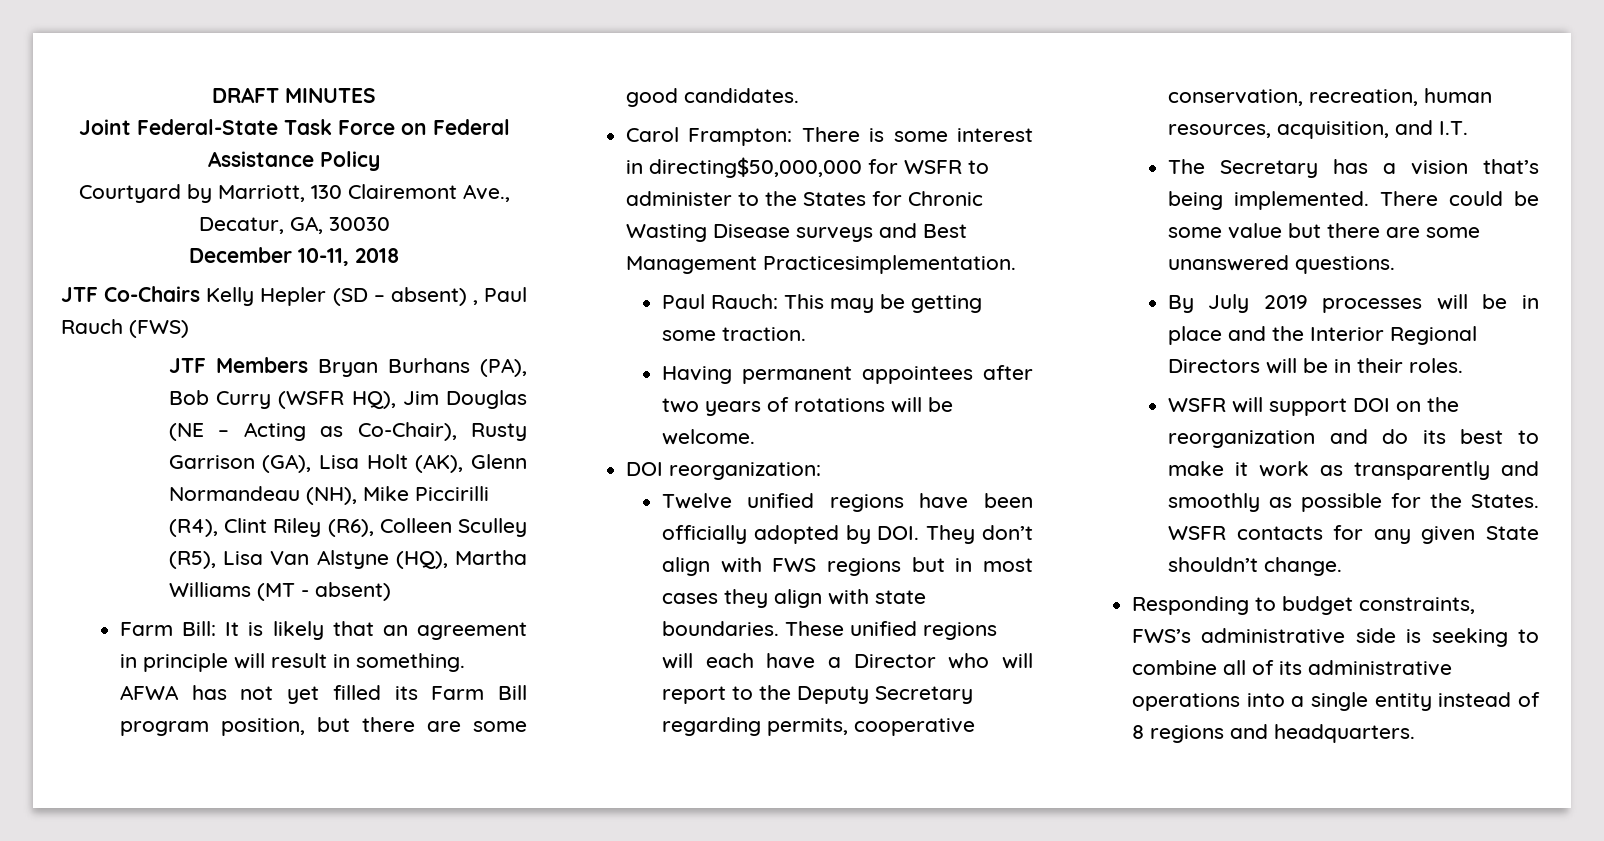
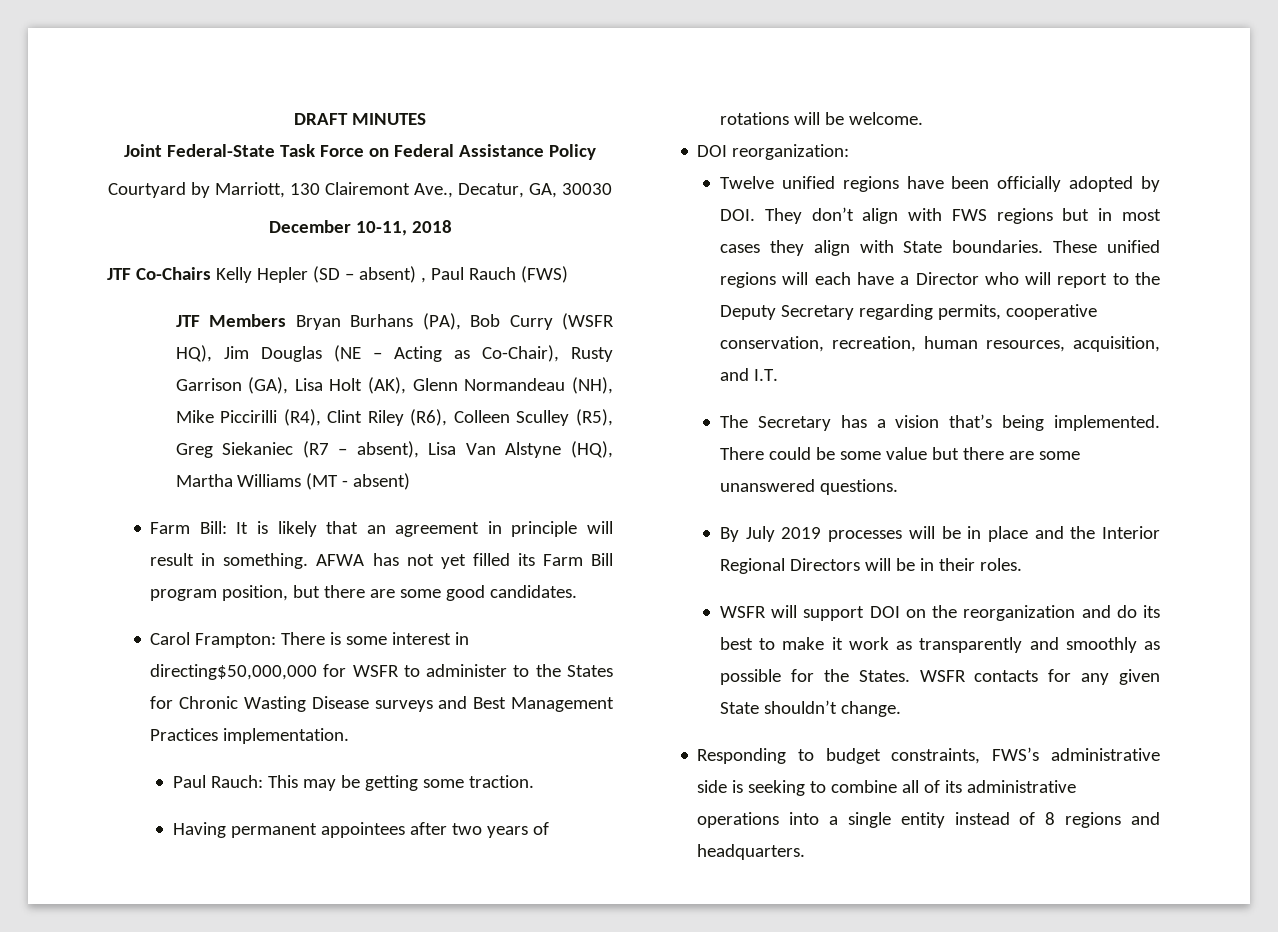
(216, 560) none -> [175,441,419,458] Greg Siekaniec (R7 – absent),
[763,255,1017,274] Practicesimplementation. -> [150,728,350,744] Practices implementation.
[874,590,926,604] state -> [903,241,943,253] State

